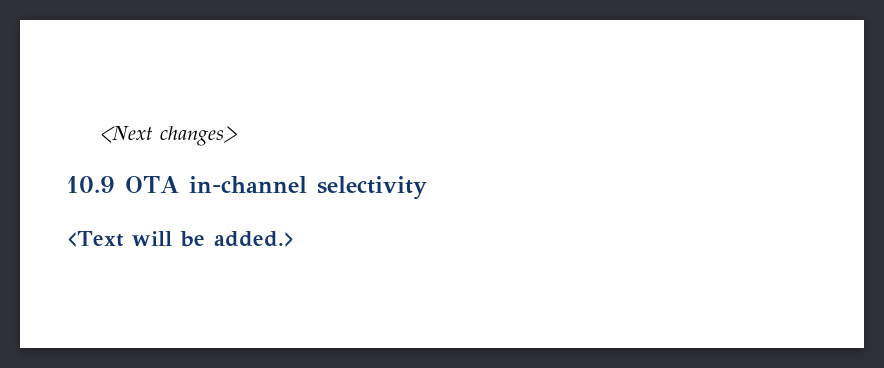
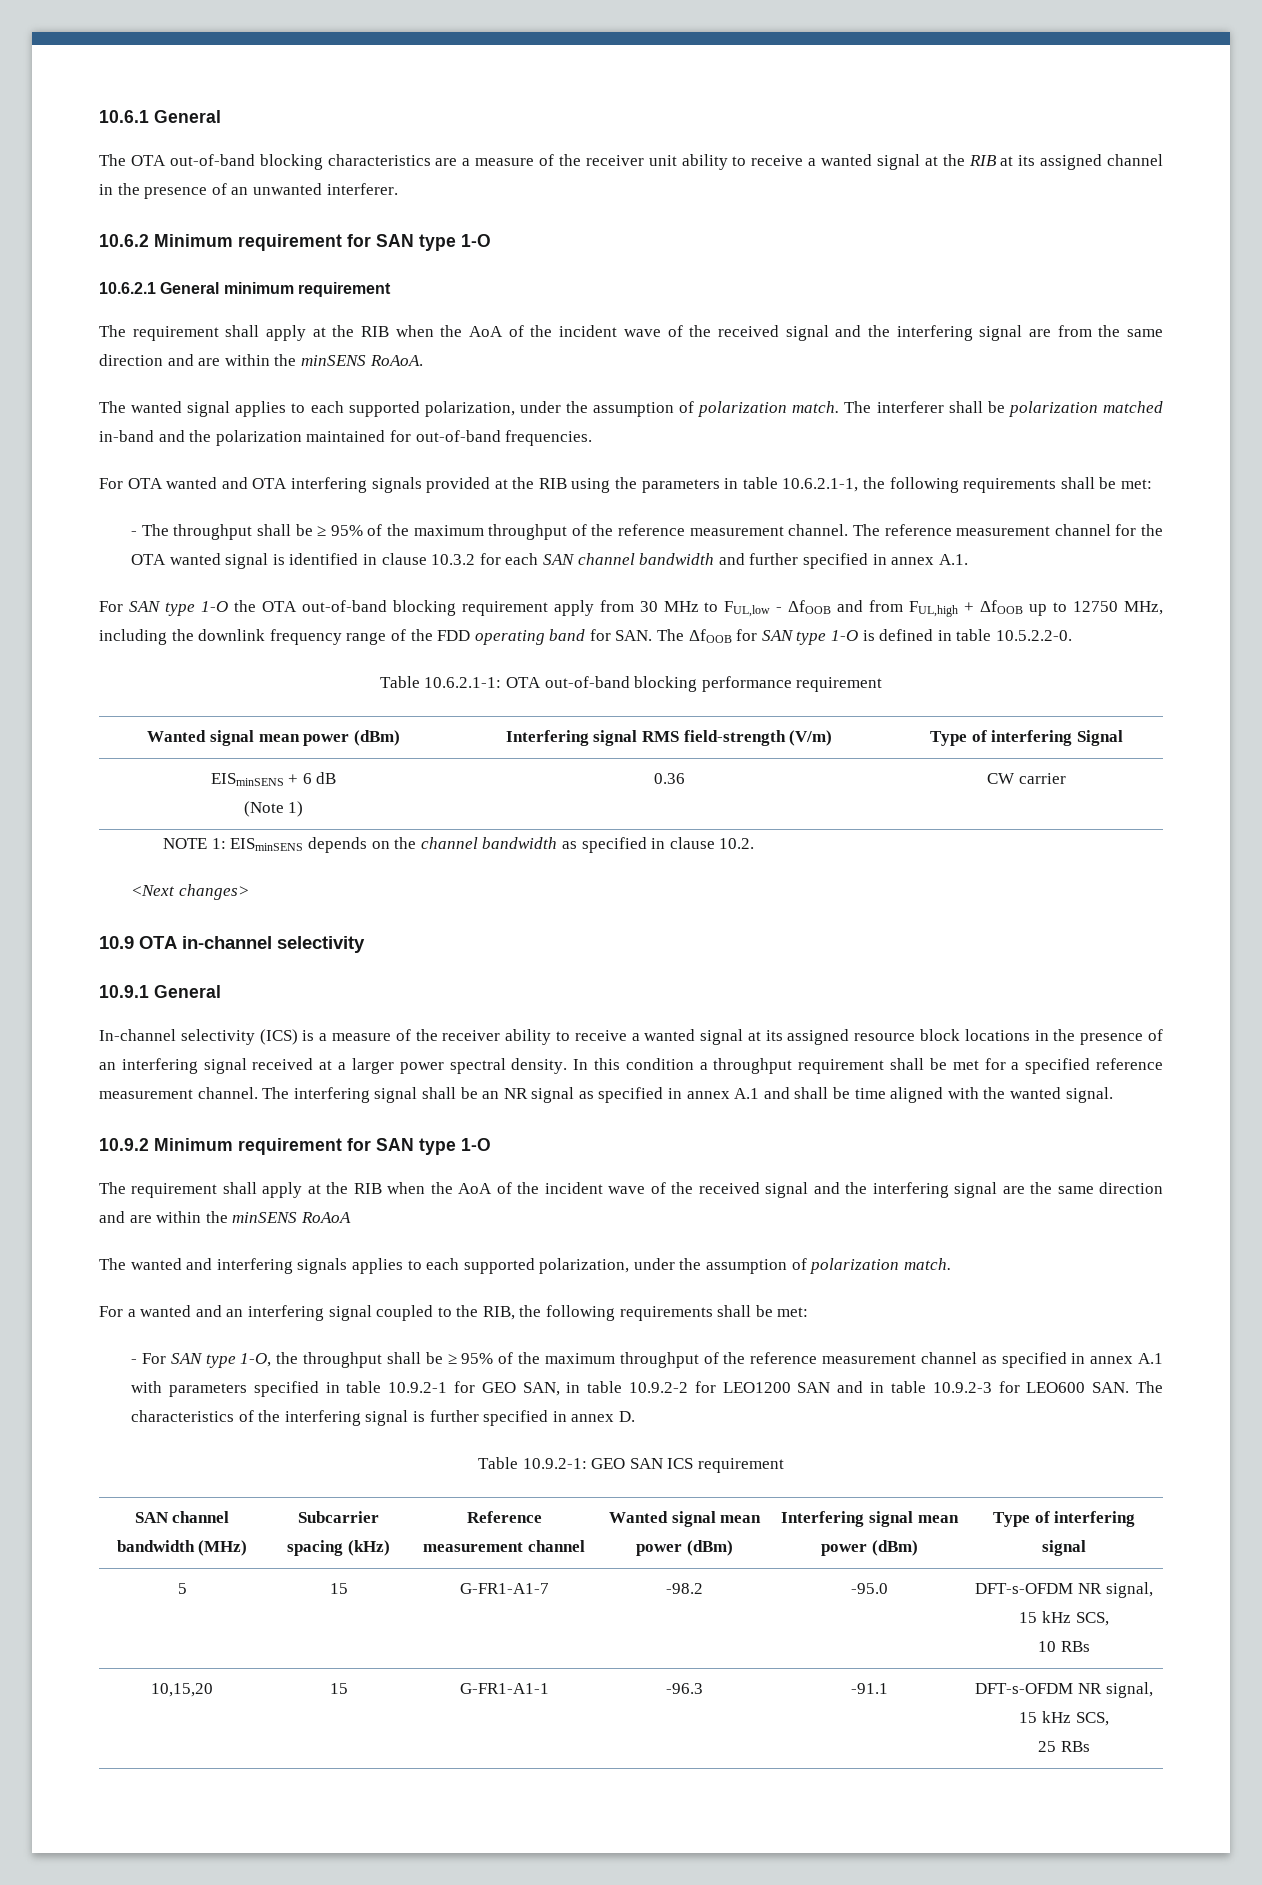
(99, 134) none -> [99,110,221,123] [99,154,1163,170] [99,183,398,199] [99,234,491,251] [99,282,391,297] [99,325,1163,341] [99,354,423,366] [99,401,1163,417] [99,430,593,446] [99,477,1152,493] [131,524,1164,540] [131,553,968,569] [99,600,1164,617] [99,629,1072,645] [379,676,883,692] [147,730,400,746] [505,730,833,746] [930,730,1123,746] [210,772,337,786] [243,801,304,817] [653,773,685,784] [987,773,1066,784] [163,837,755,853] 10.6.1 General // The OTA out-of-band blocking characteristics are a measure of the receiver unit ability to receive a wanted signal at the RIB at its assigned channel in the presence of an unwanted interferer. // 10.6.2 Minimum requirement for SAN type 1-O // 10.6.2.1 General minimum requirement // The requirement shall apply at the RIB when the AoA of the incident wave of the received signal and the interfering signal are from the same direction and are within the minSENS RoAoA. // The wanted signal applies to each supported polarization, under the assumption of polarization match. The interferer shall be polarization matched in-band and the polarization maintained for out-of-band frequencies. // For OTA wanted and OTA interfering signals provided at the RIB using the parameters in table 10.6.2.1-1, the following requirements shall be met: // - The throughput shall be ≥ 95% of the maximum throughput of the reference measurement channel. The reference measurement channel for the OTA wanted signal is identified in clause 10.3.2 for each SAN channel bandwidth and further specified in annex A.1. // For SAN type 1-O the OTA out-of-band blocking requirement apply from 30 MHz to FUL,low - ΔfOOB and from FUL,high + ΔfOOB up to 12750 MHz, including the downlink frequency range of the FDD operating band for SAN. The ΔfOOB for SAN type 1-O is defined in table 10.5.2.2-0. // Table 10.6.2.1-1: OTA out-of-band blocking performance requirement // Wanted signal mean power (dBm) | Interfering signal RMS field-strength (V/m) | Type of interfering Signal // EISminSENS + 6 dB // (Note 1) | 0.36 | CW carrier // NOTE 1: EISminSENS depends on the channel bandwidth as specified in clause 10.2. //
[66,231,295,247] <Text will be added.> -> [99,985,221,998] [99,1029,1163,1045] [99,1058,1164,1074] [99,1087,1113,1103] [99,1138,491,1155] [99,1182,1164,1198] [99,1211,351,1223] [99,1258,951,1274] [99,1305,809,1321] [131,1352,1163,1368] [131,1381,1163,1397] [131,1410,636,1426] [478,1457,784,1473] [134,1511,230,1523] [116,1540,248,1556] [298,1511,379,1523] [287,1540,390,1556] [466,1511,542,1523] [423,1540,585,1552] [608,1511,762,1527] [636,1540,733,1556] [781,1511,959,1527] [821,1540,918,1556] [992,1511,1136,1527] [1042,1540,1086,1556] [177,1583,187,1594] [329,1583,348,1594] [459,1583,549,1594] [666,1583,703,1594] [851,1583,888,1594] [975,1582,1153,1598] [1019,1611,1109,1626] [1038,1641,1090,1652] [151,1683,213,1697] [329,1683,348,1694] [459,1683,549,1694] [666,1683,703,1694] [851,1683,888,1694] [975,1682,1153,1698] [1019,1711,1109,1726] [1038,1741,1090,1752] 10.9.1 General // In-channel selectivity (ICS) is a measure of the receiver ability to receive a wanted signal at its assigned resource block locations in the presence of an interfering signal received at a larger power spectral density. In this condition a throughput requirement shall be met for a specified reference measurement channel. The interfering signal shall be an NR signal as specified in annex A.1 and shall be time aligned with the wanted signal. // 10.9.2 Minimum requirement for SAN type 1-O // The requirement shall apply at the RIB when the AoA of the incident wave of the received signal and the interfering signal are the same direction and are within the minSENS RoAoA // The wanted and interfering signals applies to each supported polarization, under the assumption of polarization match. // For a wanted and an interfering signal coupled to the RIB, the following requirements shall be met: // - For SAN type 1-O, the throughput shall be ≥ 95% of the maximum throughput of the reference measurement channel as specified in annex A.1 with parameters specified in table 10.9.2-1 for GEO SAN, in table 10.9.2-2 for LEO1200 SAN and in table 10.9.2-3 for LEO600 SAN. The characteristics of the interfering signal is further specified in annex D. // Table 10.9.2-1: GEO SAN ICS requirement // SAN channel bandwidth (MHz) | Subcarrier spacing (kHz) | Reference measurement channel | Wanted signal mean power (dBm) | Interfering signal mean power (dBm) | Type of interfering signal // 5 | 15 | G-FR1-A1-7 | -98.2 | -95.0 | DFT-s-OFDM NR signal, 15 kHz SCS, // 10 RBs // 10,15,20 | 15 | G-FR1-A1-1 | -96.3 | -91.1 | DFT-s-OFDM NR signal, 15 kHz SCS, // 25 RBs

